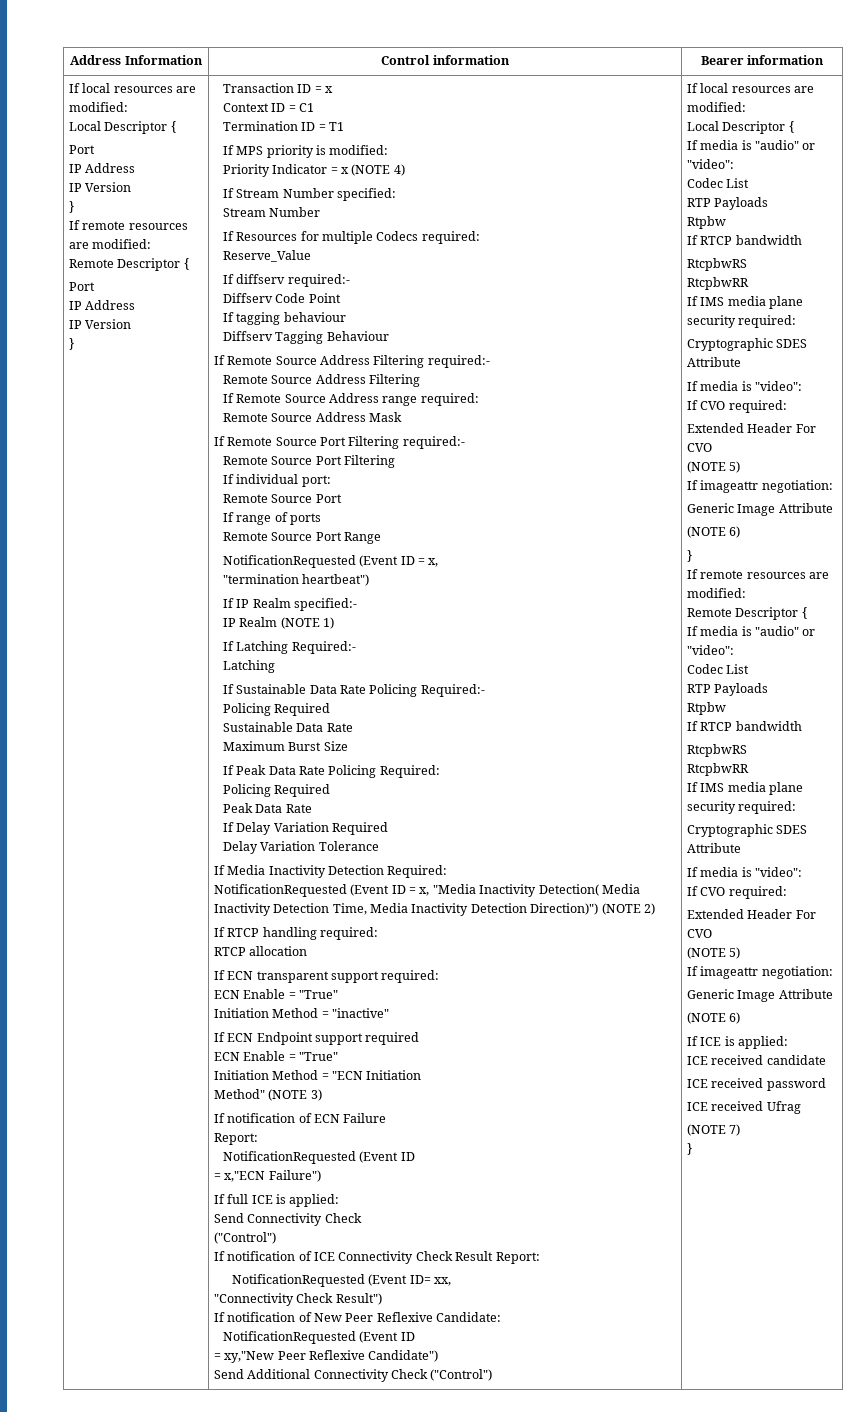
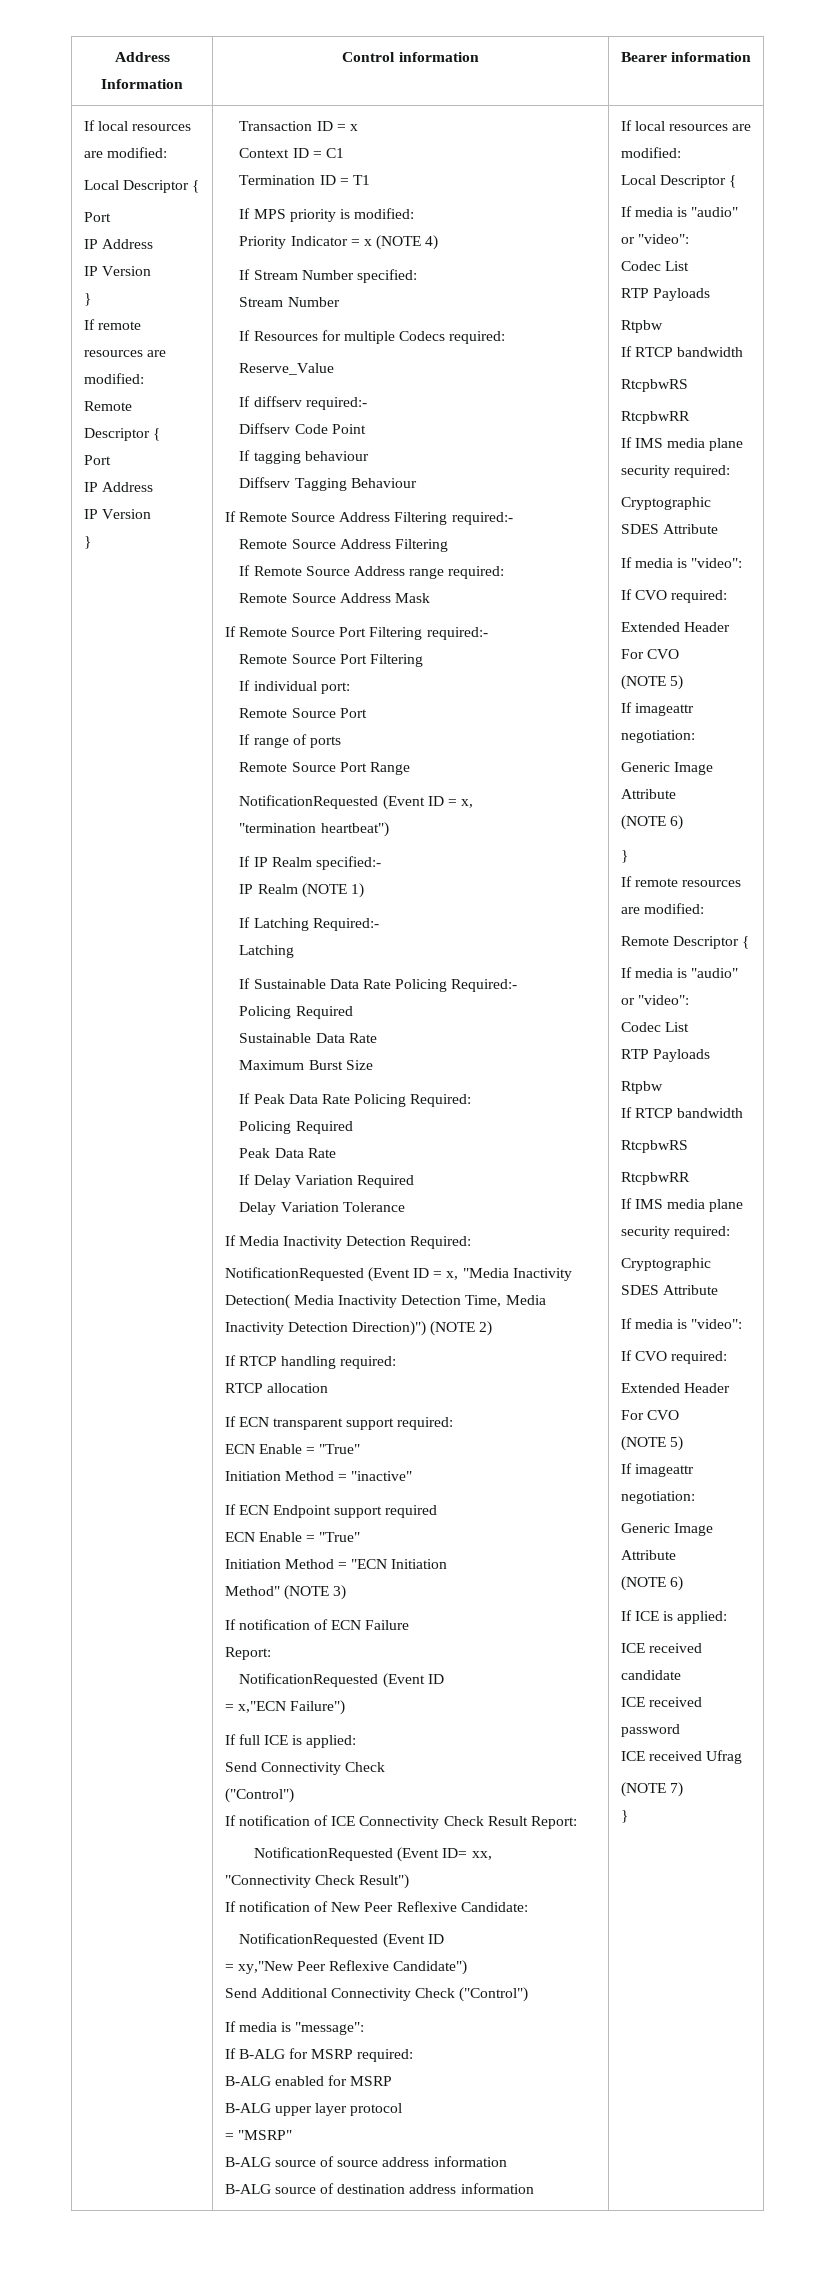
(493, 1375) none -> [224,2021,365,2035] [224,2048,414,2062] [224,2075,393,2086] [224,2103,403,2116] [224,2130,292,2140] [224,2156,507,2167] [224,2183,534,2194] // If media is "message": // If B-ALG for MSRP required: // B-ALG enabled for MSRP // B-ALG upper layer protocol // = "MSRP" // B-ALG source of source address information // B-ALG source of destination address information

